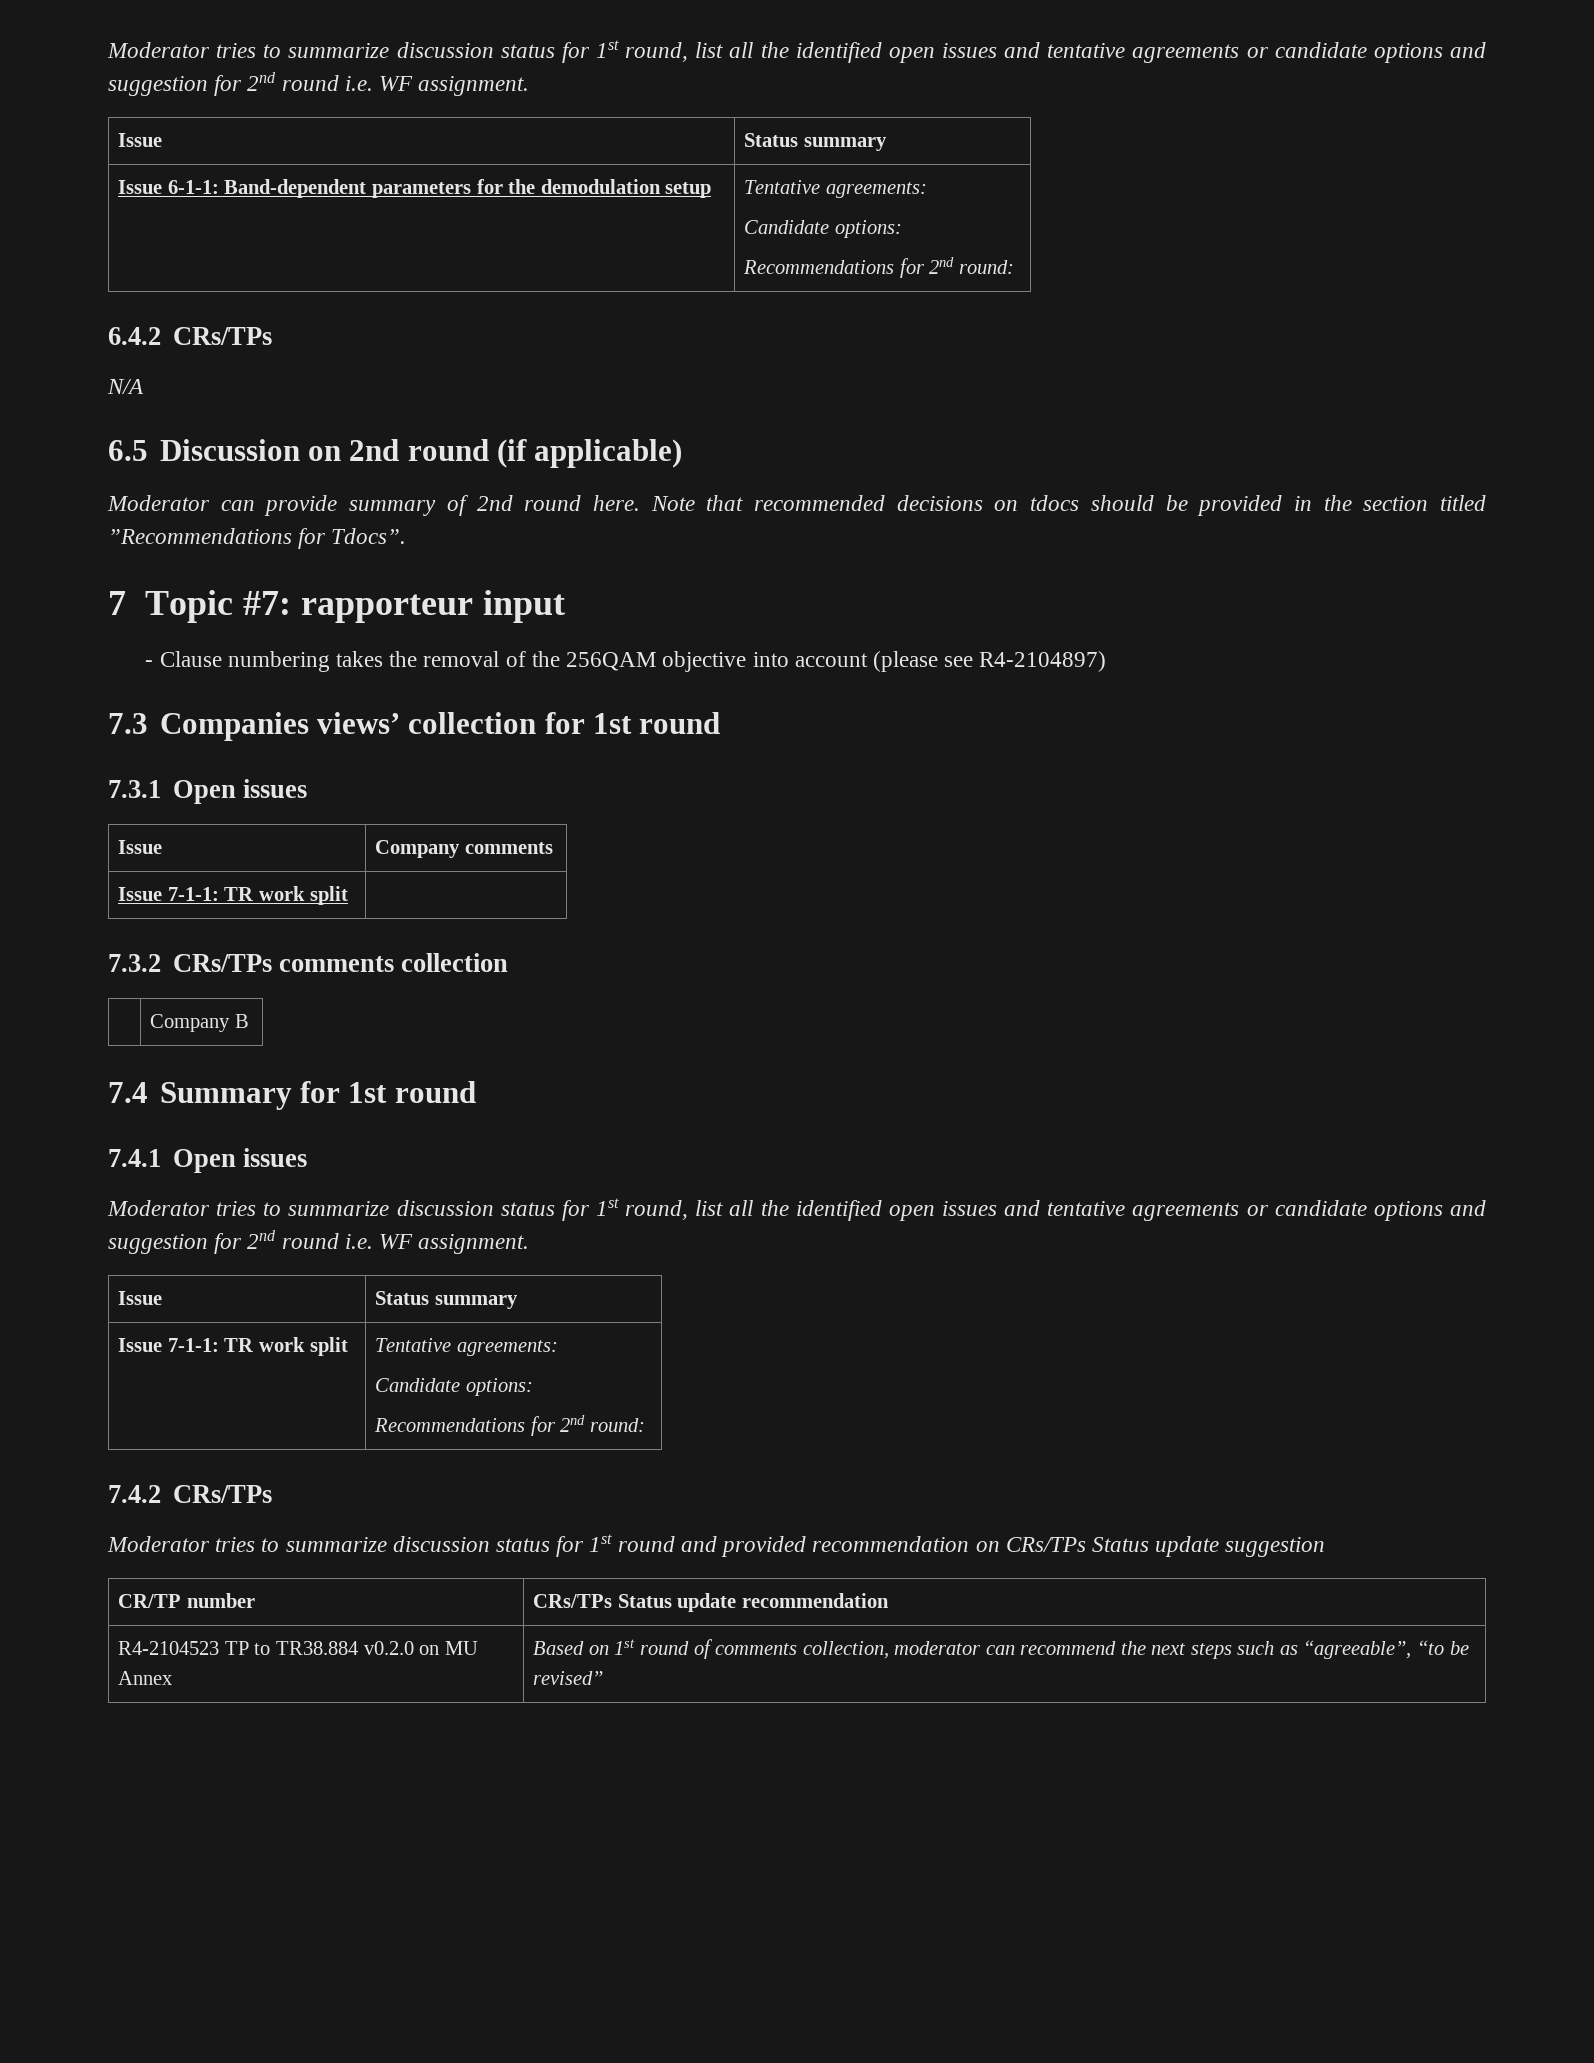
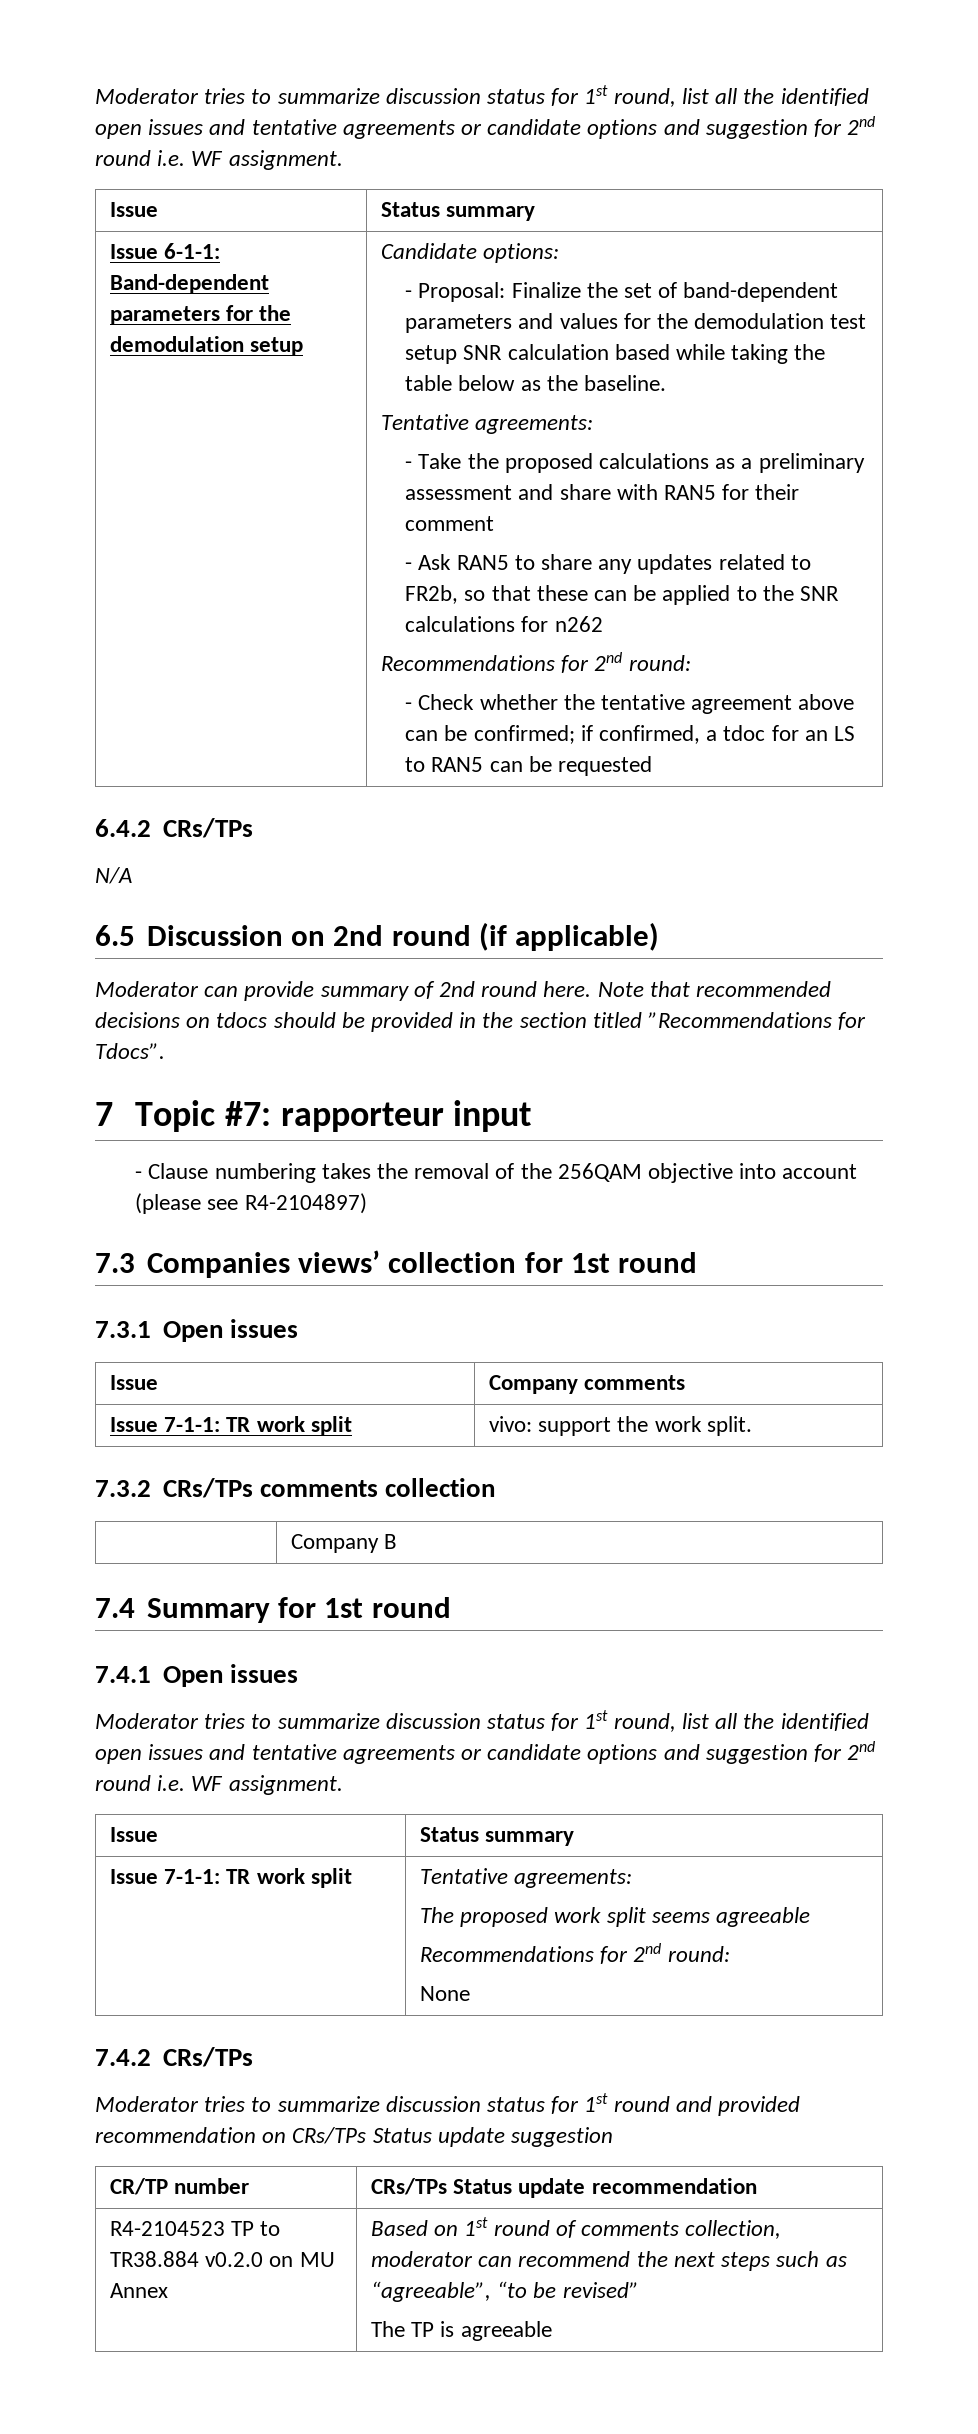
[744,180,927,198] [744,220,902,238] [743,257,1015,278] Tentative agreements: // Candidate options: // Recommendations for 2nd round: -> [381,243,560,263] [405,282,839,302] [405,313,867,333] [405,344,826,364] [405,375,666,391] [381,414,594,434] [405,453,865,473] [405,484,800,500] [405,516,495,531] [405,554,811,574] [405,585,840,605] [405,616,603,632] [381,652,691,673] [405,694,855,714] [405,725,856,744] [405,756,652,776] Candidate options: // - Proposal: Finalize the set of band-dependent parameters and values for the demodulation test setup SNR calculation based while taking the table below as the baseline. // Tentative agreements: // - Take the proposed calculations as a preliminary assessment and share with RAN5 for their comment // - Ask RAN5 to share any updates related to FR2b, so that these can be applied to the SNR calculations for n262 // Recommendations for 2nd round: // - Check whether the tentative agreement above can be confirmed; if confirmed, a tdoc for an LS to RAN5 can be requested
(348, 895) none -> [489,1416,752,1436] vivo: support the work split.
[375,1378,533,1396] [374,1415,646,1436] Candidate options: // Recommendations for 2nd round: -> [420,1907,811,1927] [420,1943,730,1964] [420,1986,471,2001] The proposed work split seems agreeable // Recommendations for 2nd round: // None
(604, 1678) none -> [371,2321,552,2341] // The TP is agreeable

